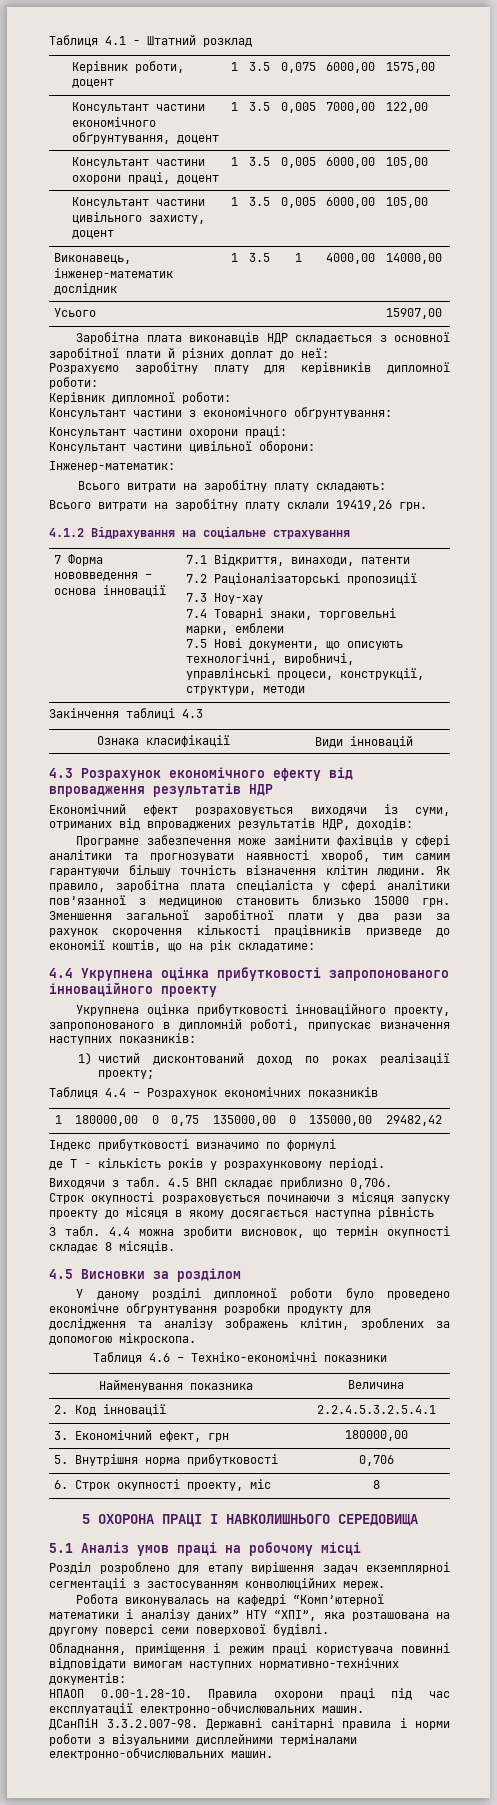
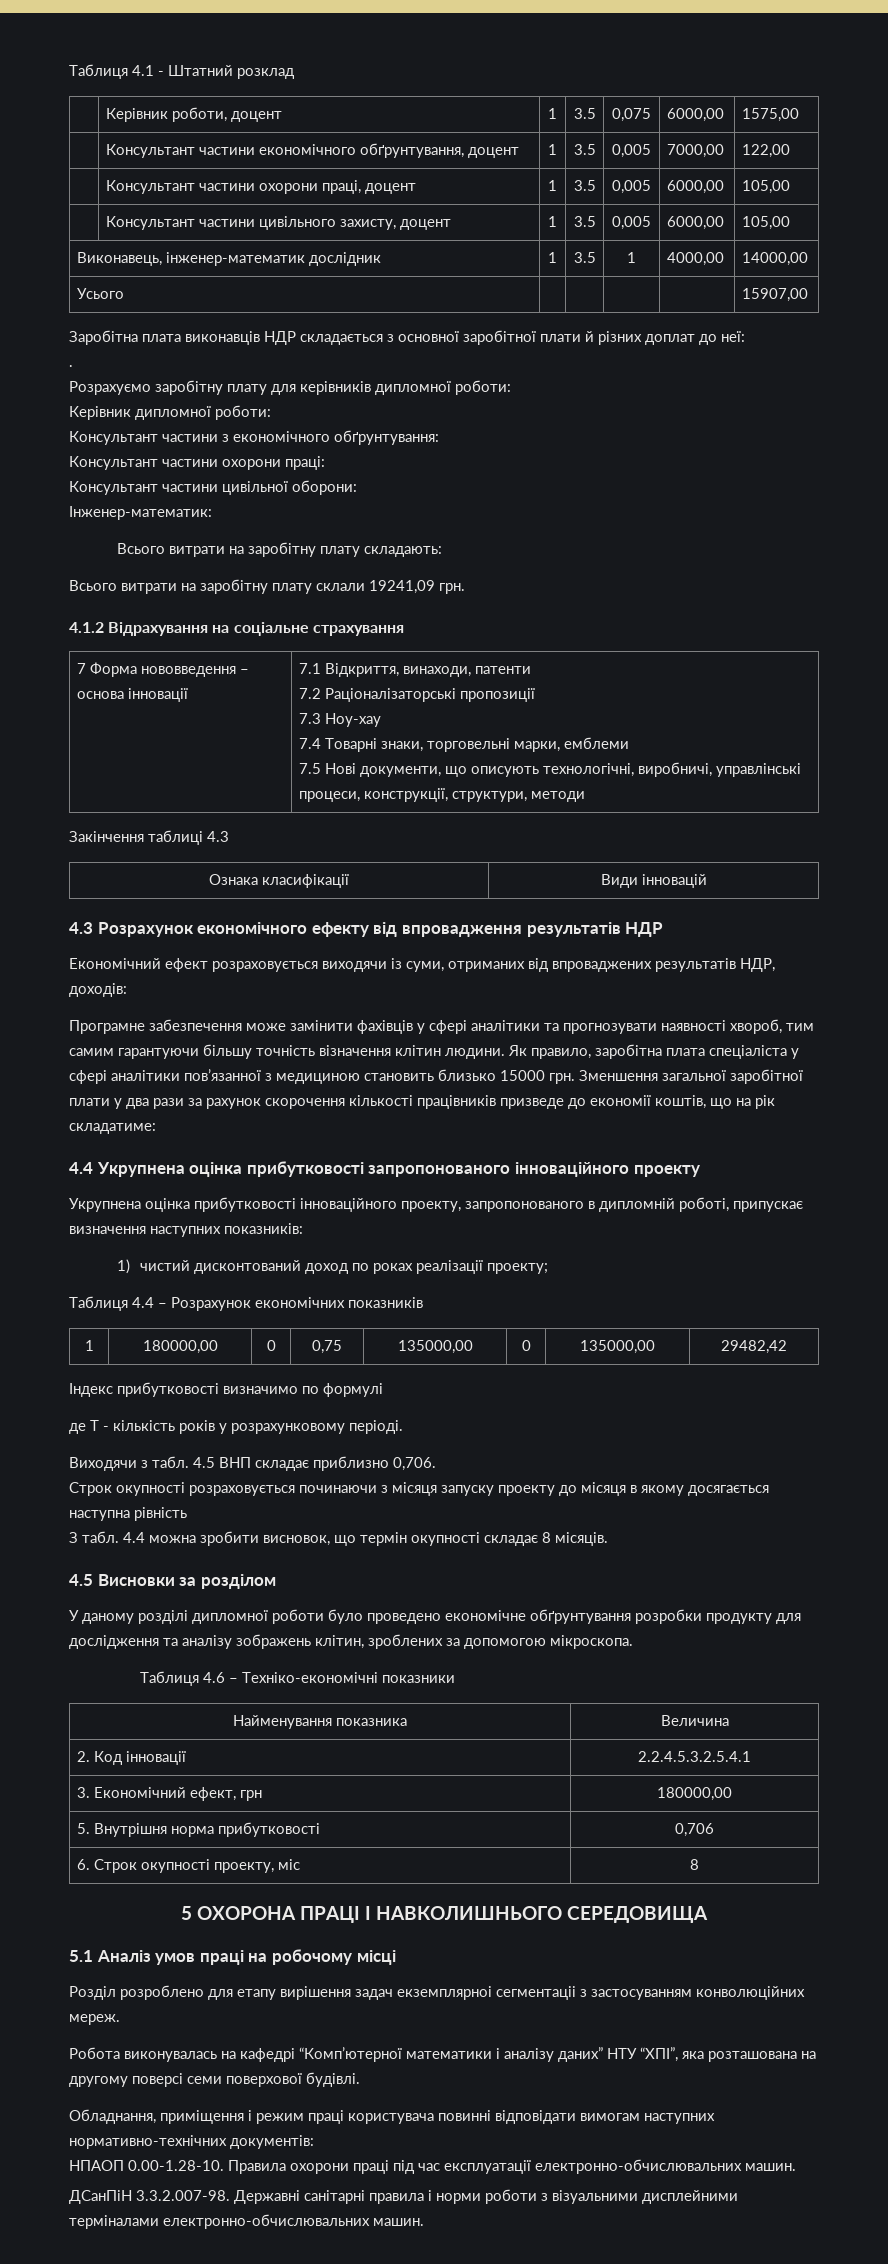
(329, 353) none -> [69,365,73,367] // .
[336,500,392,511] 19419,26 -> [369,580,435,594] 19241,09

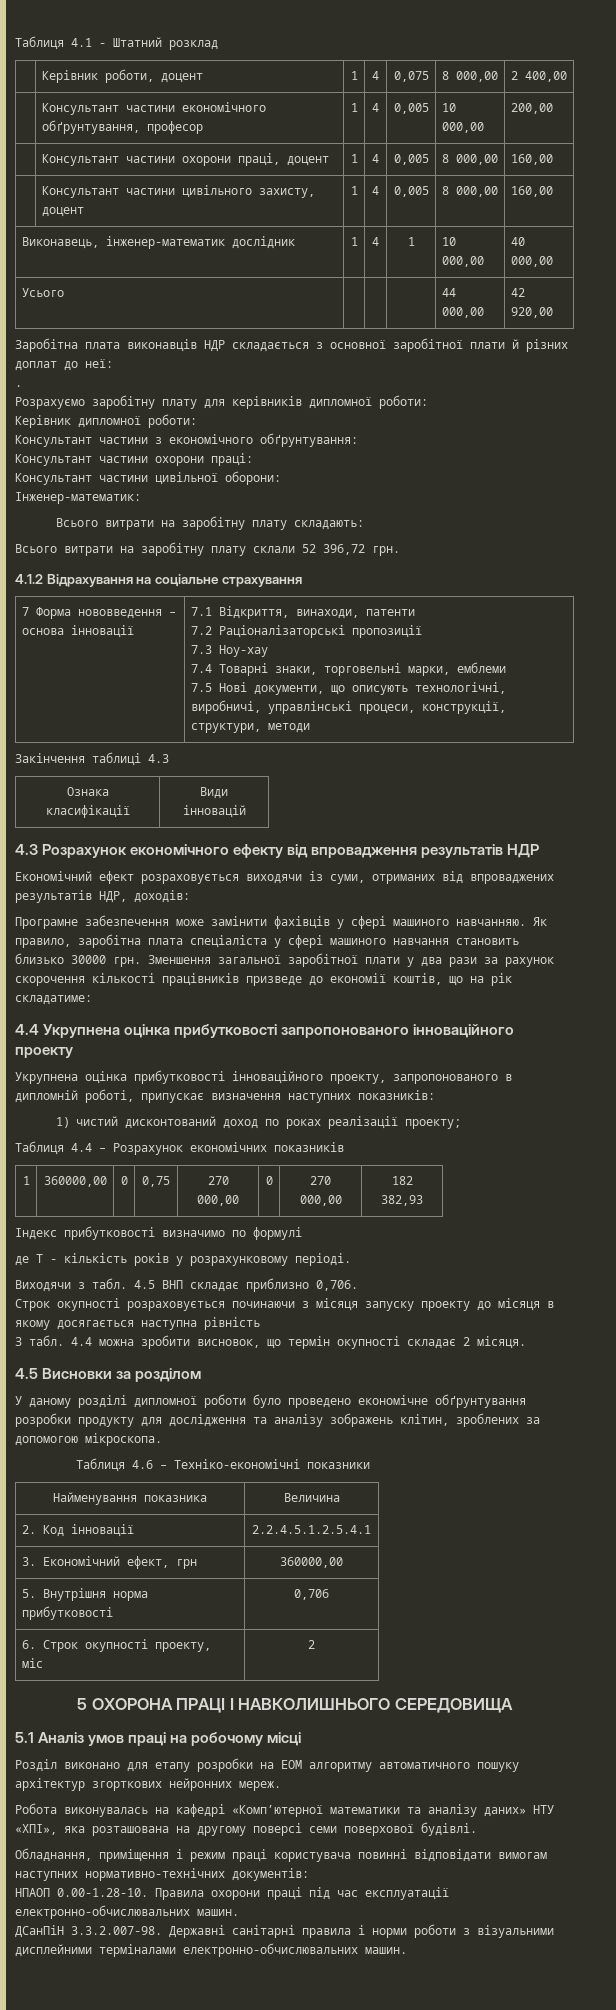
[573,108,596,119] 3.5 -> [372,71,379,80] 4
[666,108,724,122] [741,108,799,122] 6000,00 | 1575,00 -> [441,71,498,82] [510,71,567,82] 8 000,00 | 2 400,00
[467,147,519,158] [548,144,557,155] [573,144,596,155] [612,144,651,158] [666,144,724,158] [741,144,790,158] доцент | 1 | 3.5 | 0,005 | 7000,00 | 122,00 -> [146,121,203,134] [350,103,358,112] [372,103,379,112] [393,103,429,114] [441,103,456,112] [441,122,484,133] [510,103,553,114] професор | 1 | 4 | 0,005 | 10 000,00 | 200,00
[573,180,596,191] [612,180,651,194] [666,180,724,194] [741,180,790,194] 3.5 | 0,005 | 6000,00 | 105,00 -> [372,154,379,163] [393,154,429,165] [441,154,498,165] [510,154,553,165] 4 | 0,005 | 8 000,00 | 160,00
[573,216,596,227] [612,216,651,230] [666,216,724,230] [741,216,790,230] 3.5 | 0,005 | 6000,00 | 105,00 -> [372,186,379,195] [393,186,429,197] [441,186,498,197] [510,186,553,197] 4 | 0,005 | 8 000,00 | 160,00
[573,252,596,263] [627,252,636,263] [666,252,724,266] [741,252,808,266] [76,288,124,299] [741,288,808,302] 3.5 | 1 | 4000,00 | 14000,00 // Усього | | | | | 15907,00 -> [372,237,379,246] [407,237,415,246] [441,237,456,246] [441,256,484,267] [510,237,525,246] [510,256,553,267] [21,288,64,297] [441,288,456,297] [441,307,484,318] [510,288,525,297] [510,307,553,318] 4 | 1 | 10 000,00 | 40 000,00 // Усього | | | | 44 000,00 | 42 920,00
[369,580,435,594] 19241,09 -> [302,544,365,555] 52 396,72
[471,1019,814,1034] [69,1044,505,1059] аналiтики та прогнозувати наявності хвороб, тим самим гарантуючи більшу точність візначення клітин людини. -> [393,919,526,926] машиного навчанняю.
[111,1069,360,1084] аналітики пов’язанної з медициною -> [330,938,449,945] машиного навчання
[500,1070,545,1081] 15000 -> [71,955,106,964] 30000
[142,1340,218,1354] 180000,00 -> [43,1176,107,1187] 360000,00
[397,1340,473,1354] [521,1340,531,1351] [580,1340,655,1354] [721,1340,787,1354] 135000,00 | 0 | 135000,00 | 29482,42 -> [207,1176,229,1185] [197,1195,239,1206] [265,1176,273,1185] [310,1176,331,1185] [299,1195,342,1206] [391,1176,413,1185] [381,1195,423,1206] 270 000,00 | 0 | 270 000,00 | 182 382,93
[542,1532,608,1546] 8 місяців. -> [463,1336,526,1349] 2 місяця.
[638,1751,751,1762] 2.2.4.5.3.2.5.4.1 -> [252,1525,371,1534] 2.2.4.5.1.2.5.4.1
[657,1787,732,1801] 180000,00 -> [280,1557,343,1568] 360000,00
[690,1859,699,1870] 8 -> [308,1640,315,1649] 2
[120,1985,204,2000] розроблено -> [64,1762,120,1769] виконано
[280,1986,805,2000] вирiшення задач екземплярноi сегментацii з застосуванням конволюцiйних -> [197,1758,519,1772] [15,1778,232,1791] розробки на ЕОМ алгоритму автоматичного пошуку архітектур згорткових нейронних
[299,2047,678,2062] “Комп’ютерної математики i аналізу даних” НТУ “ХПI”, -> [232,1804,554,1817] [15,1824,57,1835] «Комп’ютерної математики та аналізу даних» НТУ «ХПІ»,

